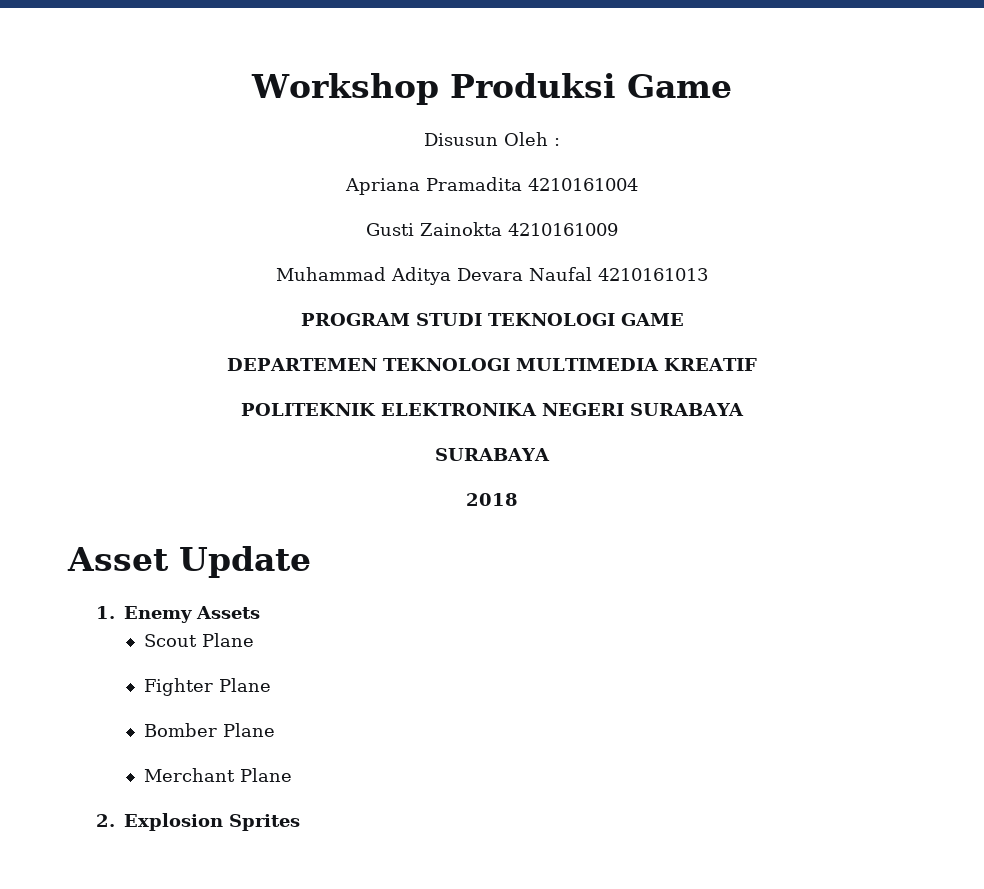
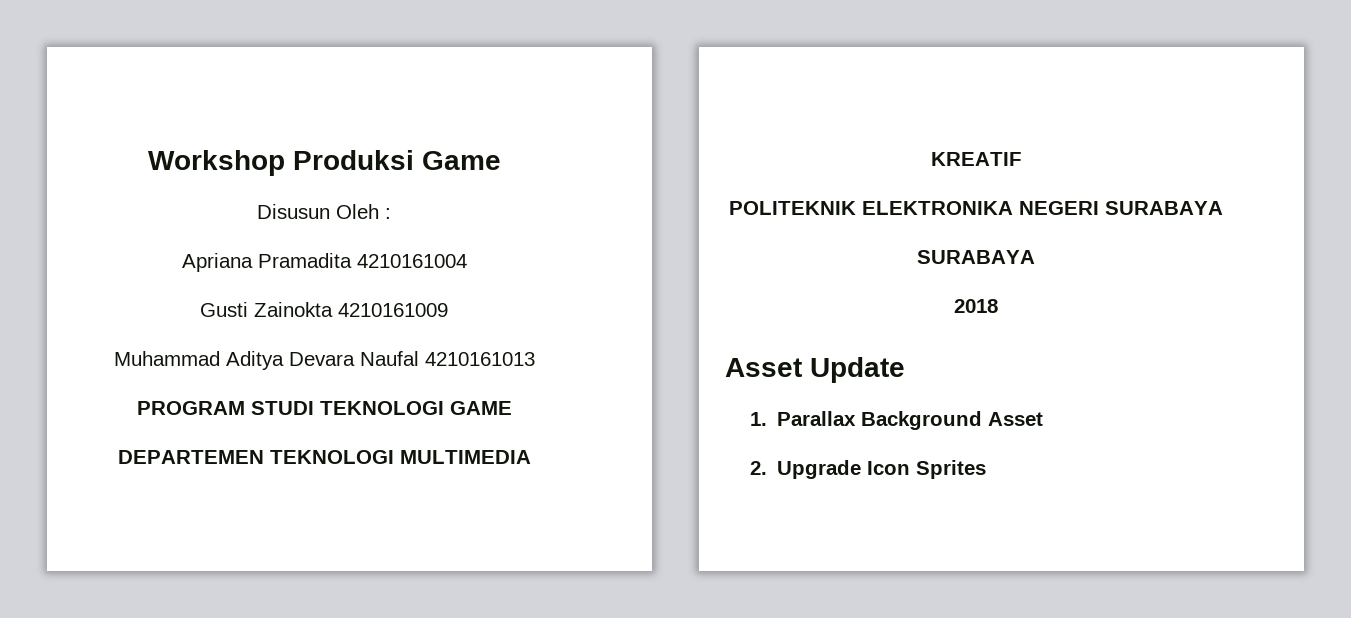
[123,606,260,623] [143,633,254,647] [143,678,271,696] [143,723,275,737] [143,768,292,782] Enemy Assets // Scout Plane // Fighter Plane // Bomber Plane // Merchant Plane -> [776,411,1043,430] Parallax Background Asset
[123,813,223,831] Explosion -> [776,460,910,479] Upgrade Icon

